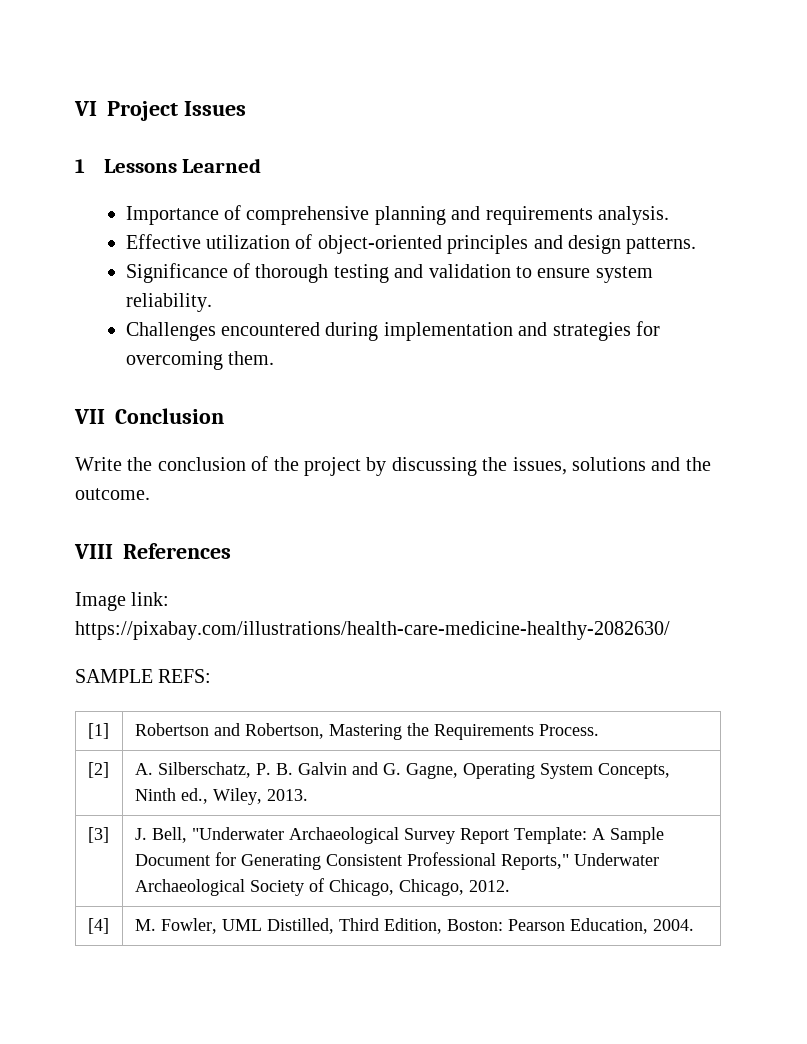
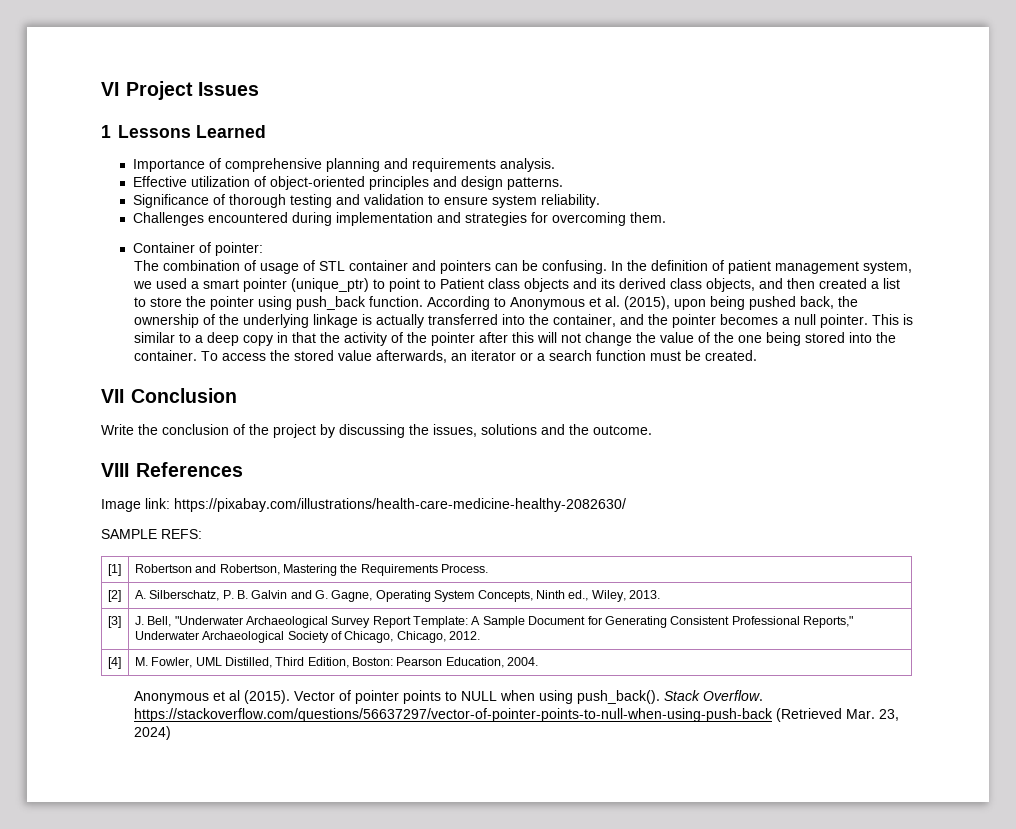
(275, 358) none -> [132,242,263,256] [133,260,912,274] [132,278,900,292] [133,296,858,310] [133,314,913,328] [133,332,896,346] [133,350,757,363] // Container of pointer: // The combination of usage of STL container and pointers can be confusing. In the definition of patient management system, we used a smart pointer (unique_ptr) to point to Patient class objects and its derived class objects, and then created a list to store the pointer using push_back function. According to Anonymous et al. (2015), upon being pushed back, the ownership of the underlying linkage is actually transferred into the container, and the pointer becomes a null pointer. This is similar to a deep copy in that the activity of the pointer after this will not change the value of the one being stored into the container. To access the stored value afterwards, an iterator or a search function must be created.
(694, 925) none -> [133,690,763,704] [133,708,899,722] [133,726,171,740] // Anonymous et al (2015). Vector of pointer points to NULL when using push_back(). Stack Overflow. https://stackoverflow.com/questions/56637297/vector-of-pointer-points-to-null-when-using-push-back (Retrieved Mar. 23, 2024)

